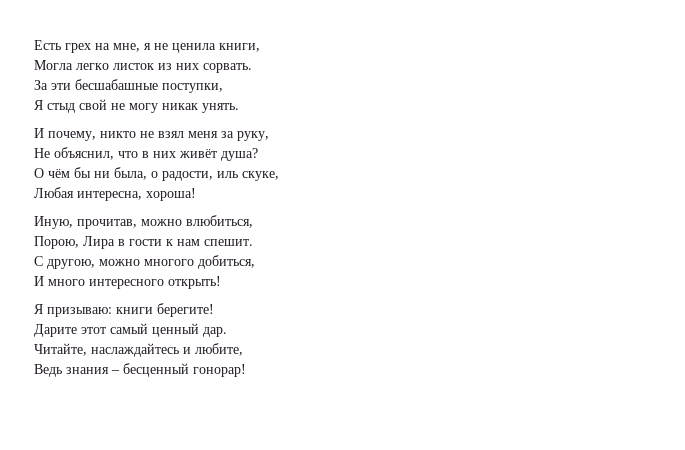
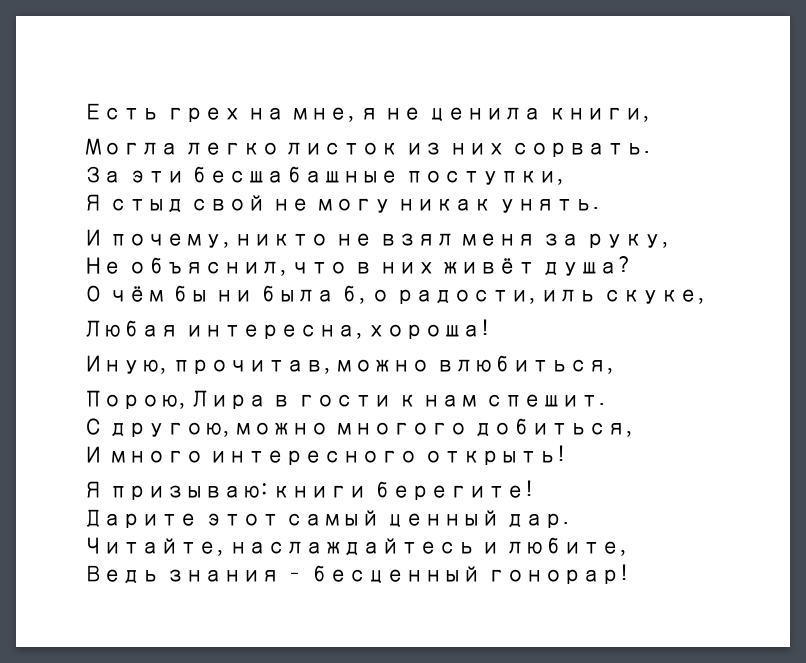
[114,167,147,180] была, -> [258,285,366,304] была б,

